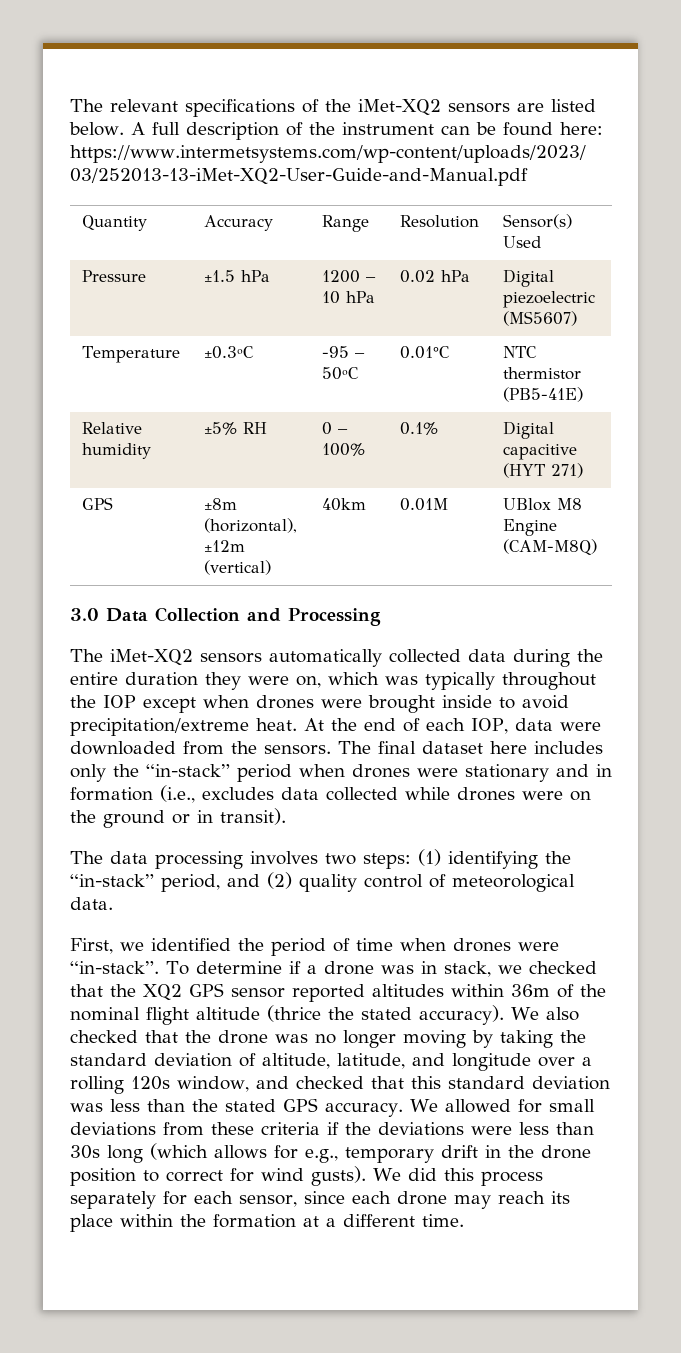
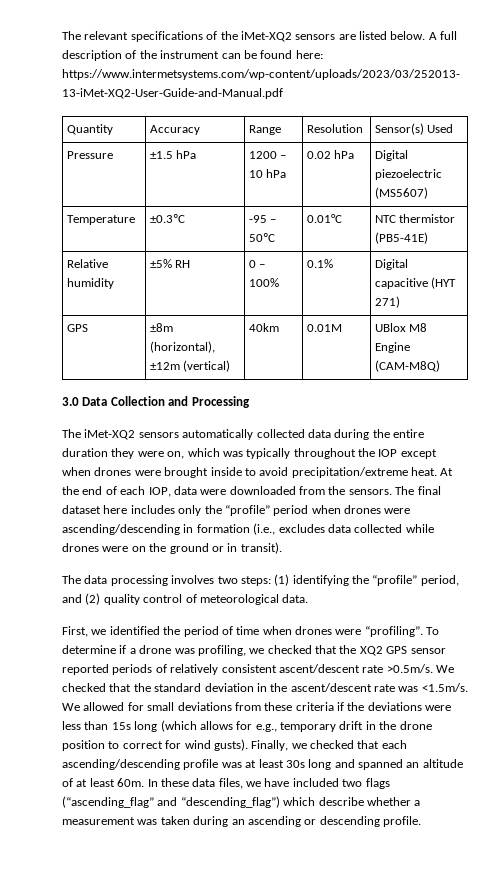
[146,764,230,777] “in-stack” -> [224,505,270,516] “profile”
[465,764,589,782] stationary and -> [62,524,180,535] ascending/descending
[70,874,154,887] “in-stack” -> [372,575,418,586] “profile”
[70,961,159,974] “in-stack”. -> [364,626,423,637] “profiling”.
[420,961,491,977] in stack, -> [197,645,246,656] profiling,
[372,984,606,998] [70,1005,579,1025] [70,1030,586,1048] [70,1053,592,1071] [70,1076,610,1094] [70,1098,403,1117] altitudes within 36m of the nominal flight altitude (thrice the stated accuracy). We also checked that the drone was no longer moving by taking the standard deviation of altitude, latitude, and longitude over a rolling 120s window, and checked that this standard deviation was less than the stated GPS accuracy. -> [112,664,454,675] [62,683,468,692] periods of relatively consistent ascent/descent rate >0.5m/s. We checked that the standard deviation in the ascent/descent rate was <1.5m/s.
[70,1145,100,1159] 30s -> [111,722,131,730] 15s
[373,1168,543,1186] [70,1191,570,1209] [70,1214,464,1232] We did this process separately for each sensor, since each drone may reach its place within the formation at a different time. -> [251,740,407,751] [62,759,463,770] [62,778,390,789] [62,796,421,808] [62,816,421,827] Finally, we checked that each ascending/descending profile was at least 30s long and spanned an altitude of at least 60m. In these data files, we have included two flags (“ascending_flag” and “descending_flag”) which describe whether a measurement was taken during an ascending or descending profile.

